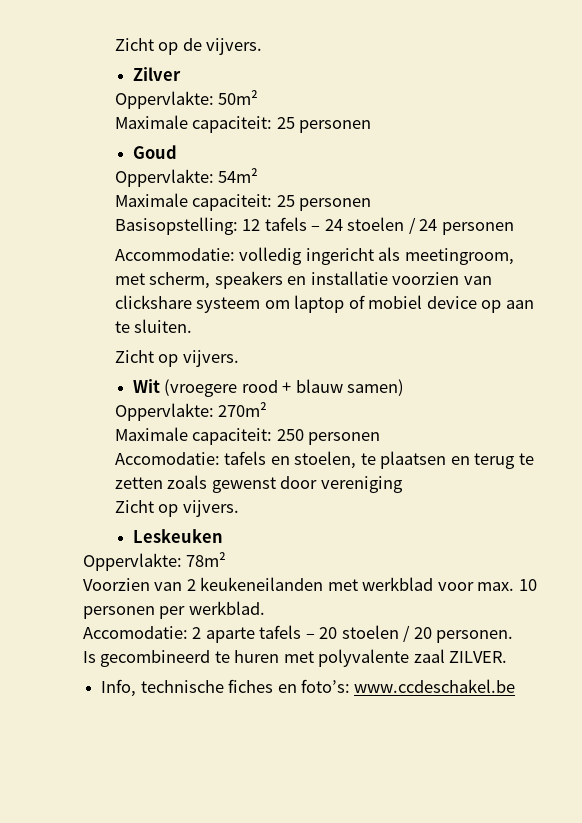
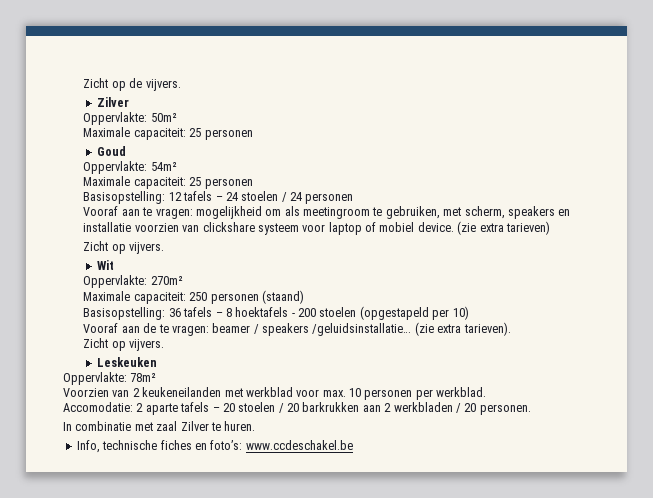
[114,247,514,265] Accommodatie: volledig ingericht als meetingroom, -> [83,206,440,219] Vooraf aan te vragen: mogelijkheid om als meetingroom te gebruiken,
[264,300,290,309] om -> [302,224,326,232] voor
[426,296,534,313] [114,319,193,333] device op aan te sluiten. -> [417,221,550,235] device. (zie extra tarieven)
[164,379,405,397] (vroegere rood + blauw samen) -> (115, 265) none
[114,451,534,469] [114,475,403,493] // Accomodatie: tafels en stoelen, te plaatsen en terug te zetten zoals gewenst door vereniging -> [261,290,304,304] [83,306,469,320] [83,322,511,336] (staand) // Basisopstelling: 36 tafels – 8 hoektafels - 200 stoelen (opgestapeld per 10) // Vooraf aan de te vragen: beamer / speakers /geluidsinstallatie… (zie extra tarieven).
[436,630,514,643] [83,649,508,667] personen. // Is gecombineerd te huren met polyvalente zaal ZILVER. -> [302,402,531,415] [63,421,256,431] barkrukken aan 2 werkbladen / 20 personen. // In combinatie met zaal Zilver te huren.

